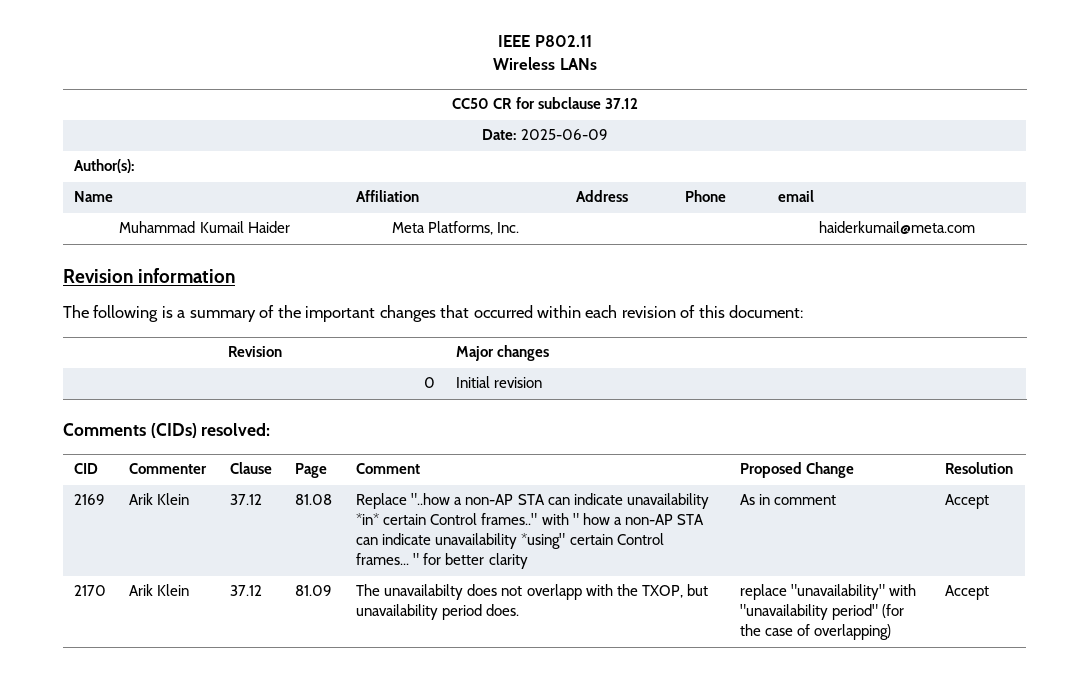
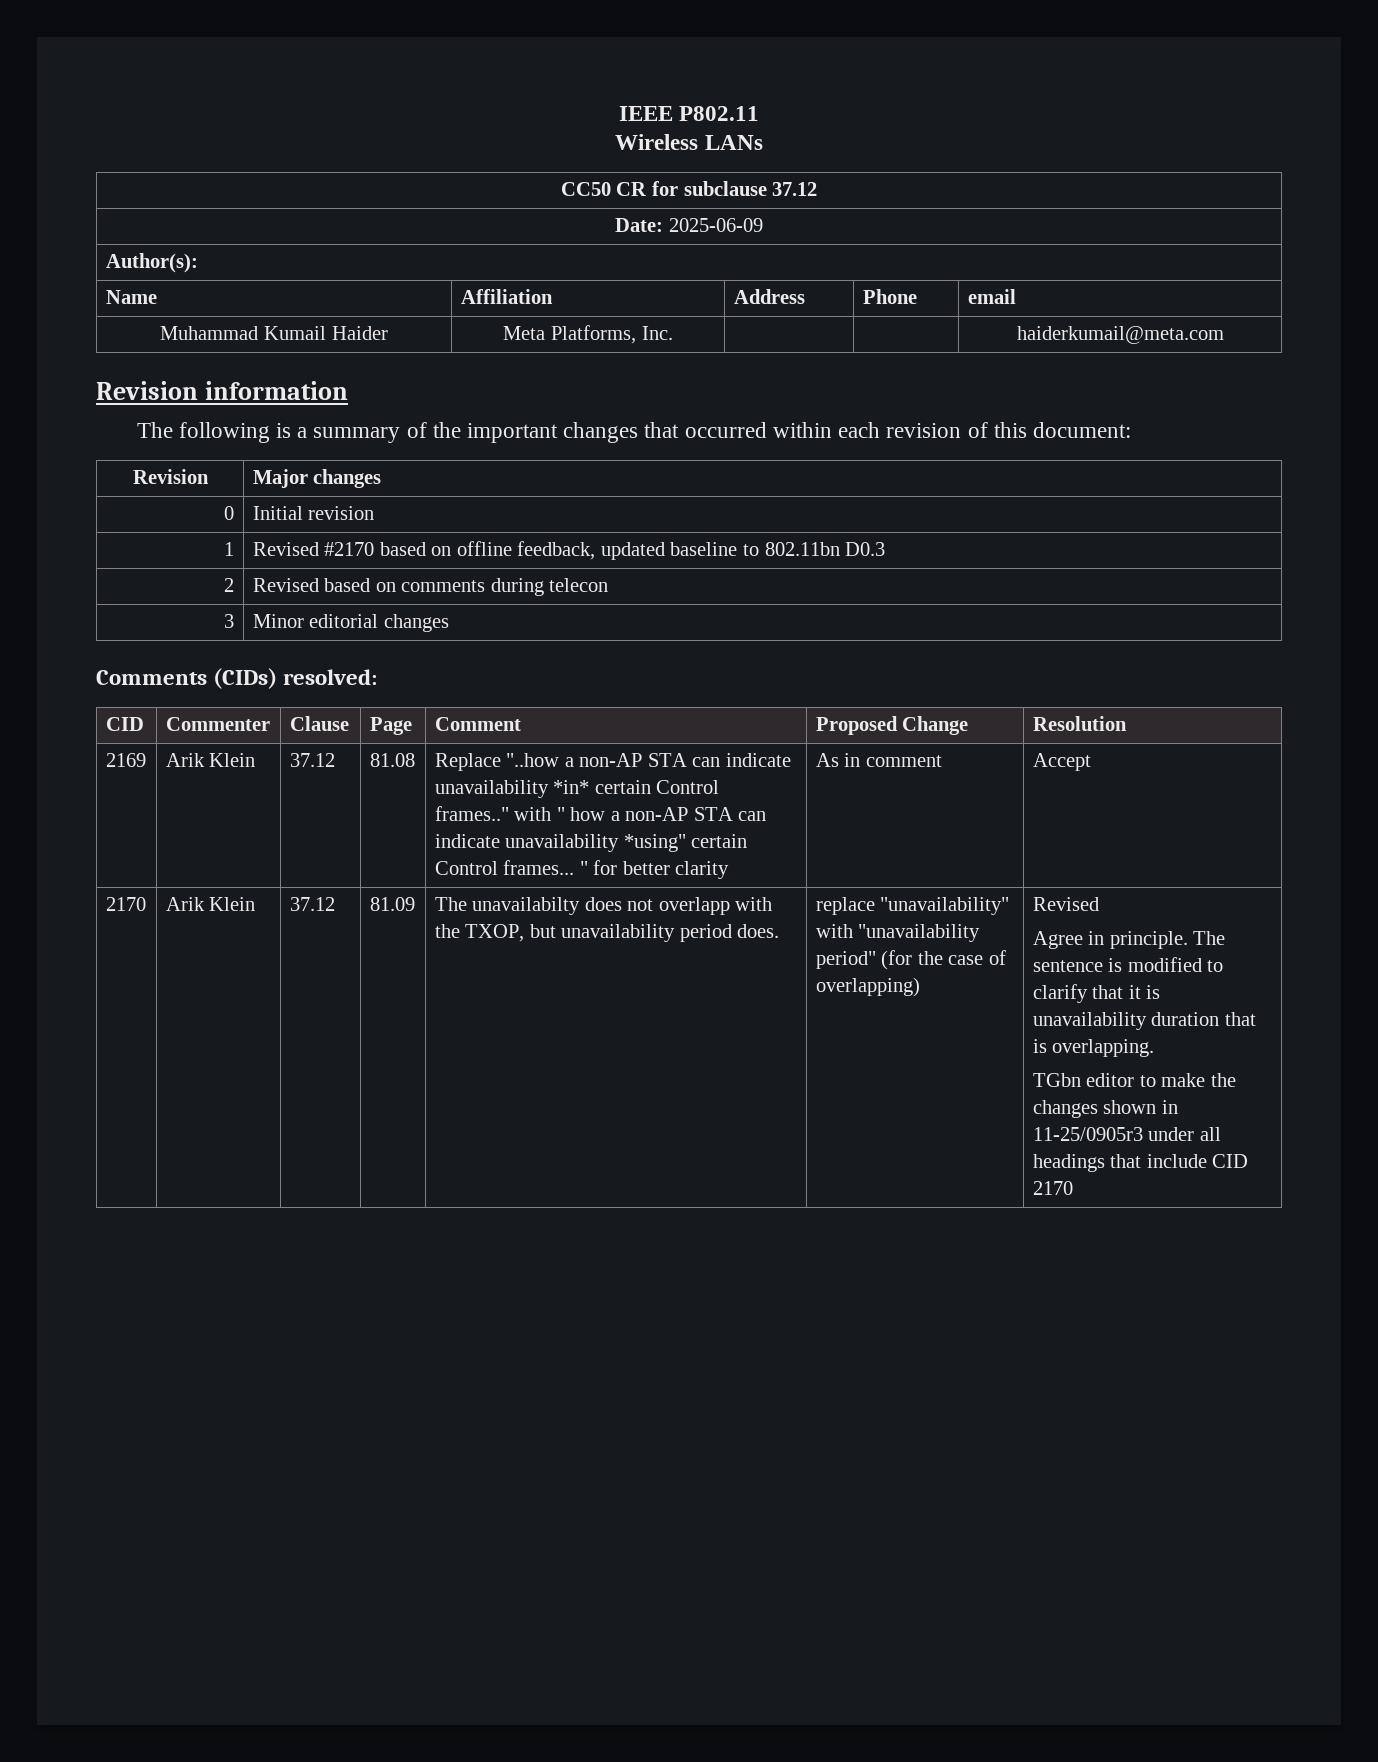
(543, 382) none -> [224,542,235,556] [252,541,886,560] [224,578,235,592] [252,578,609,596] [224,614,235,628] [252,614,449,632] // 1 | Revised #2170 based on offline feedback, updated baseline to 802.11bn D0.3 // 2 | Revised based on comments during telecon // 3 | Minor editorial changes
[945,585,990,600] Accept -> [1032,897,1099,911] [1032,931,1226,949] [1032,957,1224,972] [1032,984,1161,1003] [1032,1012,1256,1030] [1032,1039,1155,1057] [1032,1073,1236,1087] [1032,1100,1178,1118] [1032,1127,1221,1141] [1032,1154,1249,1172] [1032,1181,1073,1195] Revised // Agree in principle. The sentence is modified to clarify that it is unavailability duration that is overlapping. // TGbn editor to make the changes shown in 11-25/0905r3 under all headings that include CID 2170

